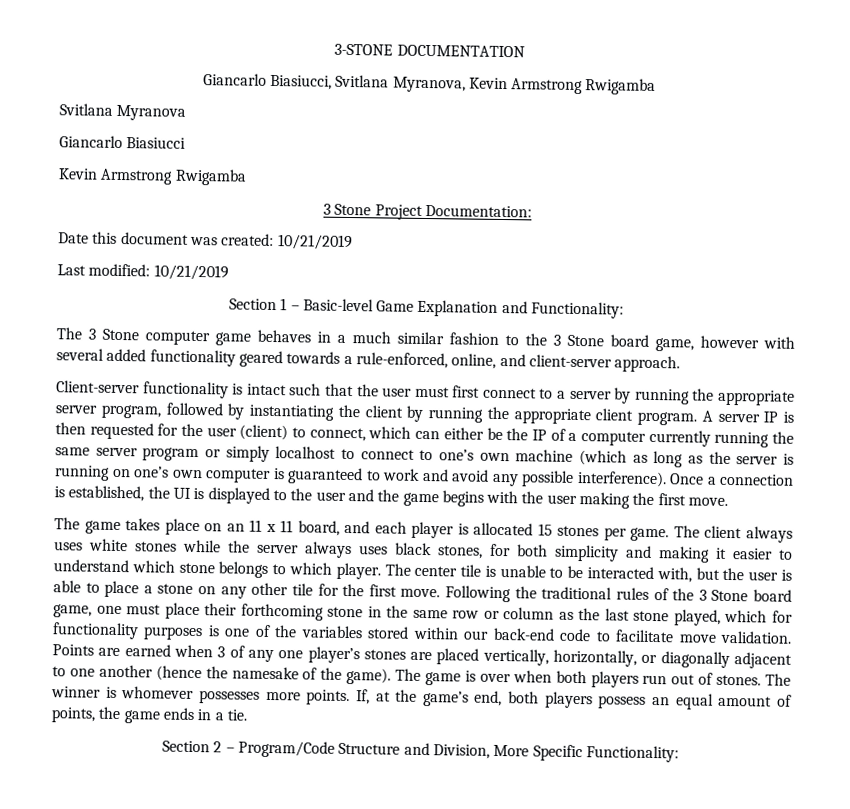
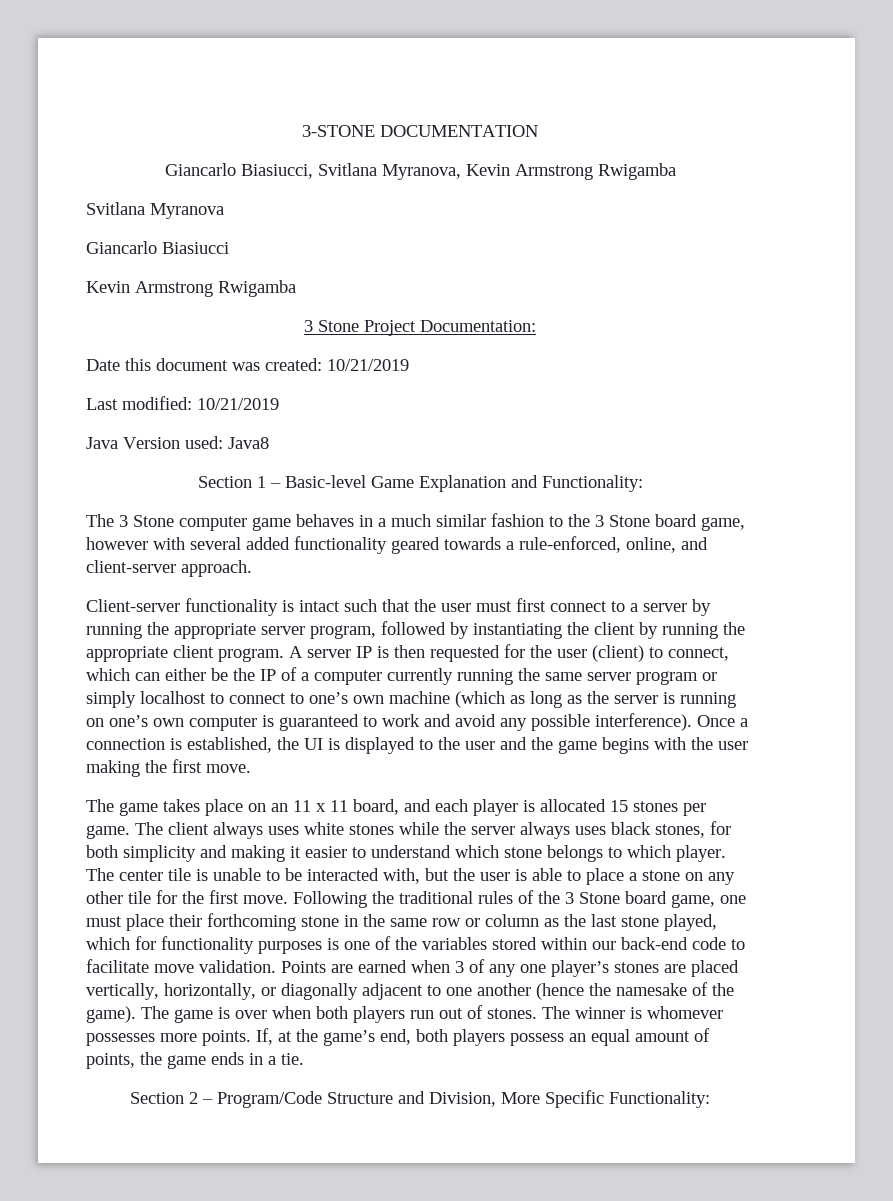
(229, 272) none -> [86,436,269,449] // Java Version used: Java8

